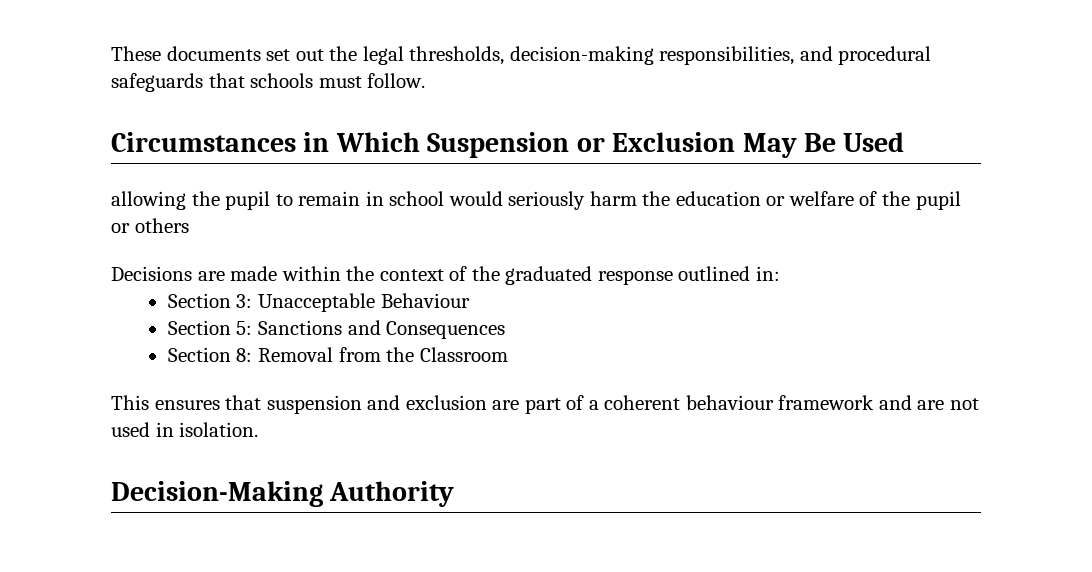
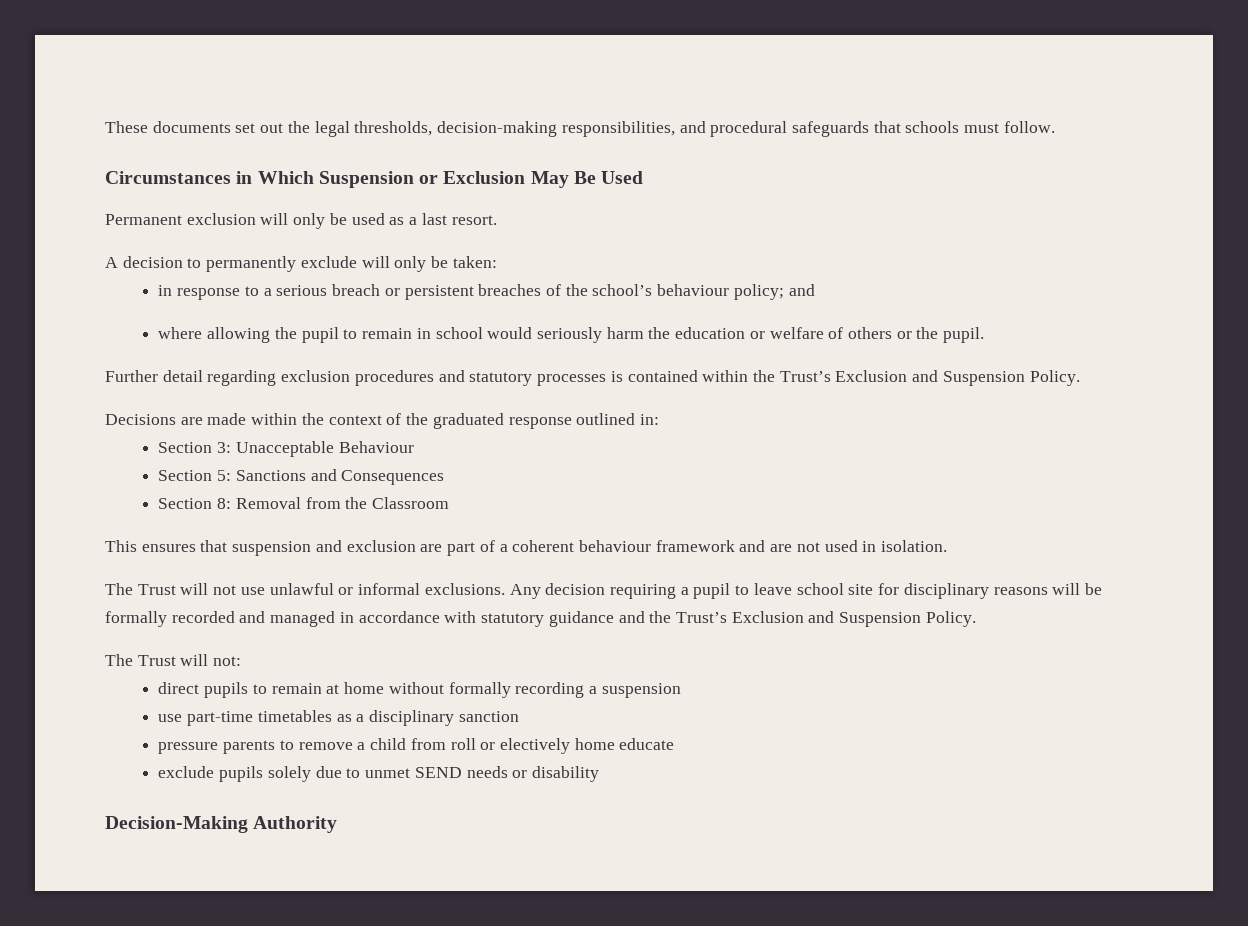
(905, 142) none -> [105,213,497,229] [105,256,497,272] [158,284,815,300] [158,327,203,339] Permanent exclusion will only be used as a last resort. // A decision to permanently exclude will only be taken: // in response to a serious breach or persistent breaches of the school’s behaviour policy; and // where
[882,191,961,210] [111,218,189,233] the pupil or others -> [848,327,985,343] [105,370,1080,386] others or the pupil. // Further detail regarding exclusion procedures and statutory processes is contained within the Trust’s Exclusion and Suspension Policy.
(259, 429) none -> [105,583,1102,599] [105,611,976,627] [105,654,242,666] [158,682,681,698] [158,710,519,726] [158,738,675,754] [158,766,599,782] // The Trust will not use unlawful or informal exclusions. Any decision requiring a pupil to leave school site for disciplinary reasons will be formally recorded and managed in accordance with statutory guidance and the Trust’s Exclusion and Suspension Policy. // The Trust will not: // direct pupils to remain at home without formally recording a suspension // use part-time timetables as a disciplinary sanction // pressure parents to remove a child from roll or electively home educate // exclude pupils solely due to unmet SEND needs or disability

